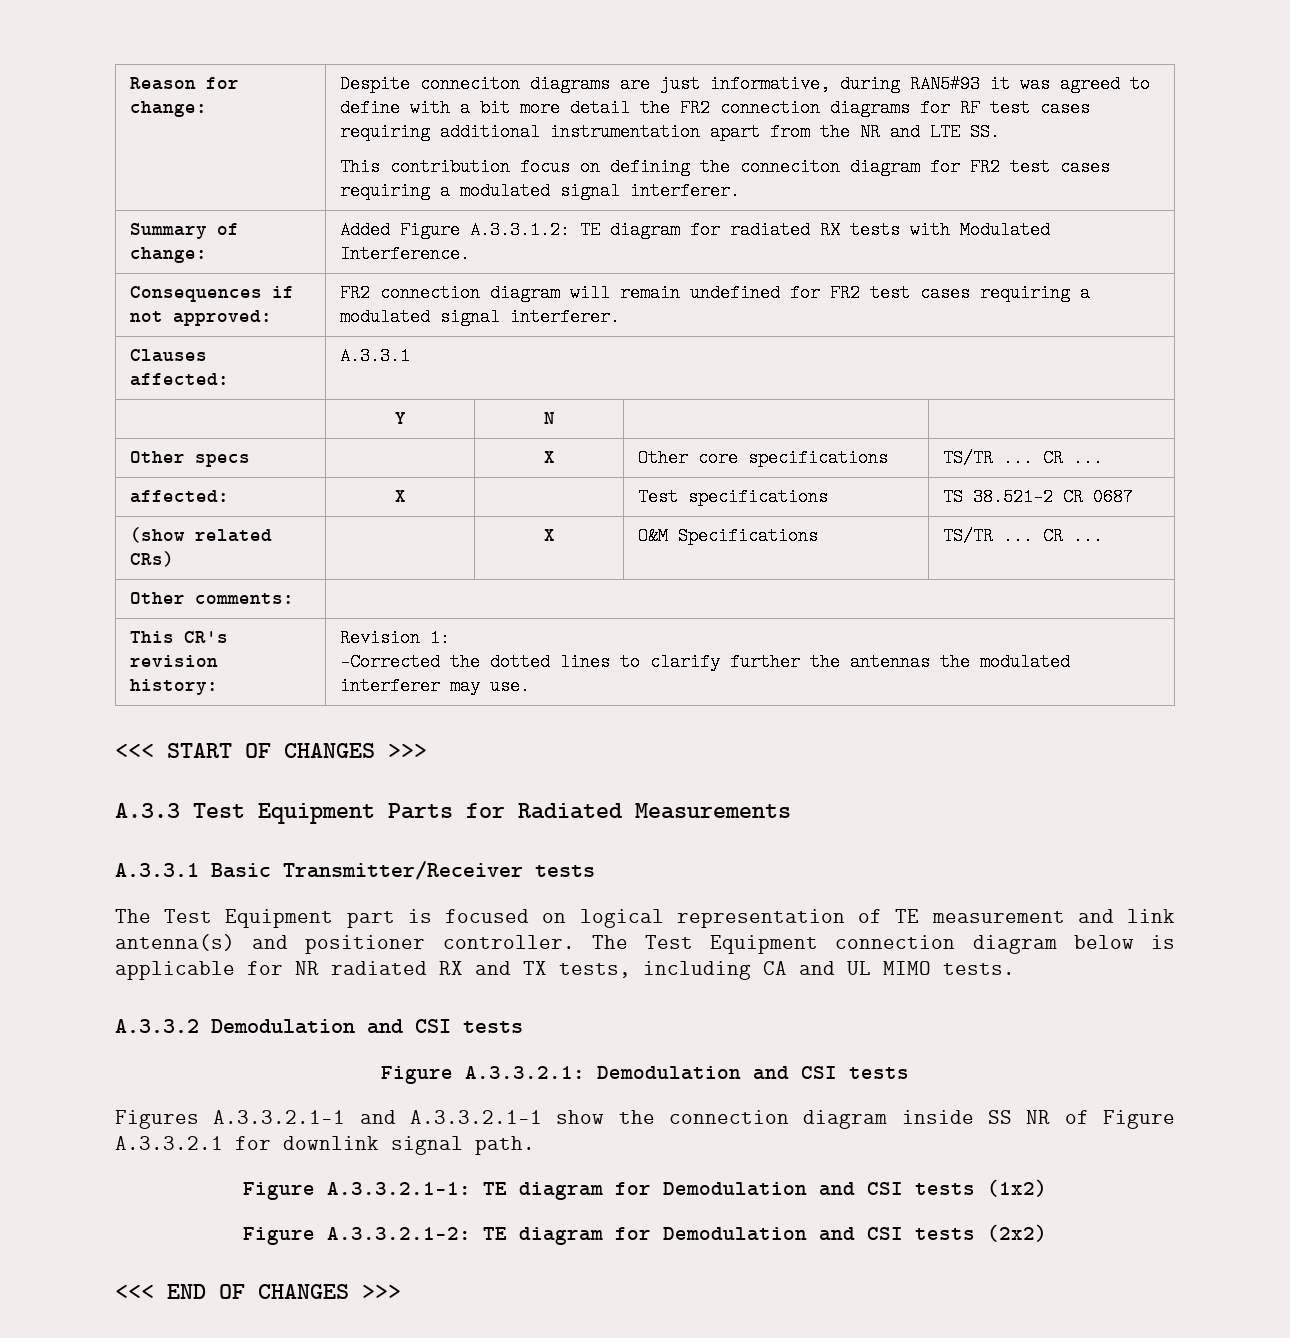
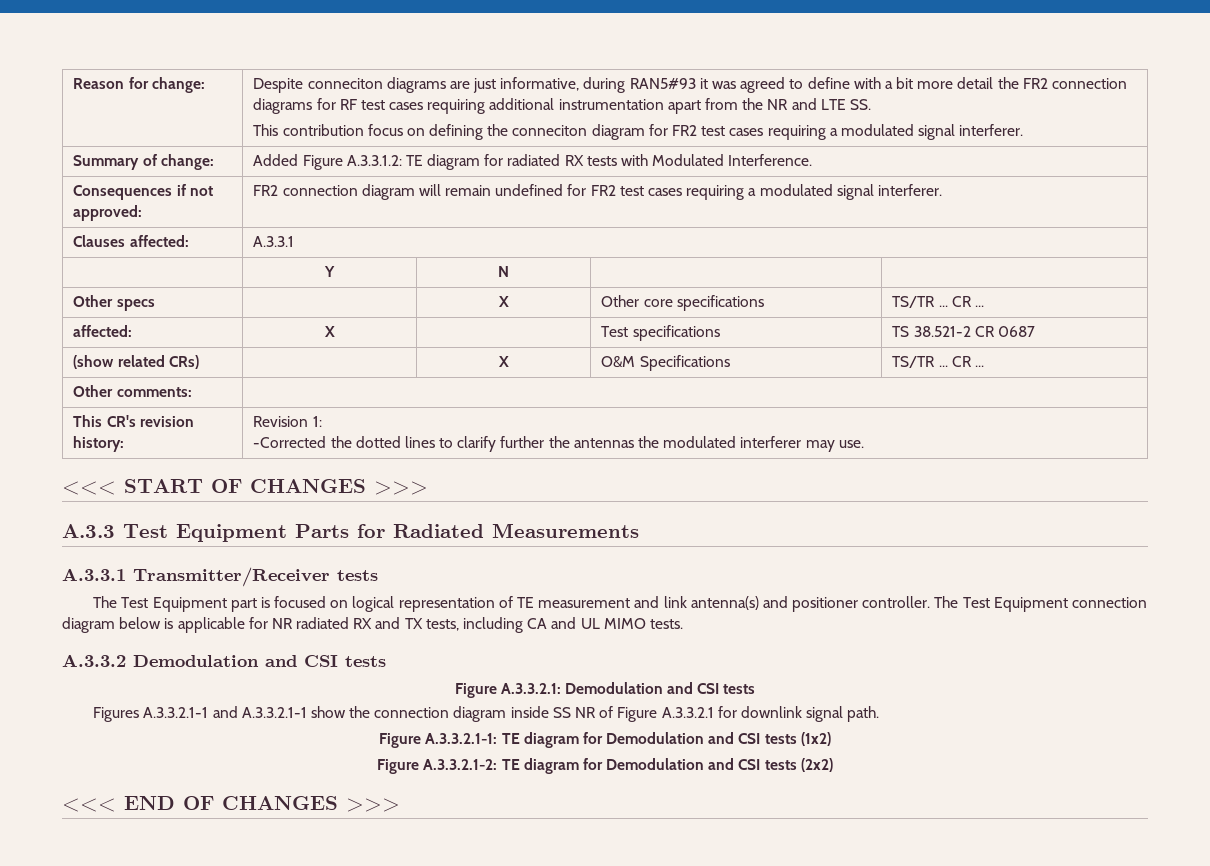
[211,863,271,878] Basic -> (126, 574) none

